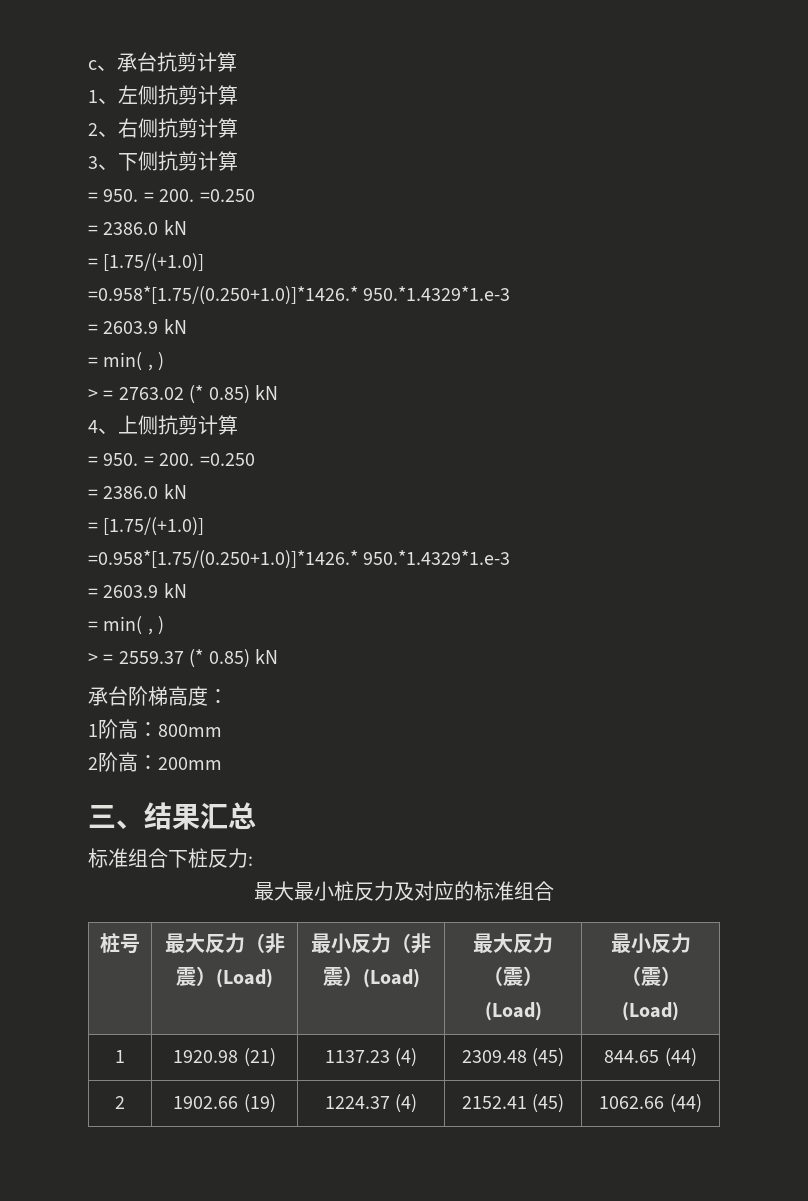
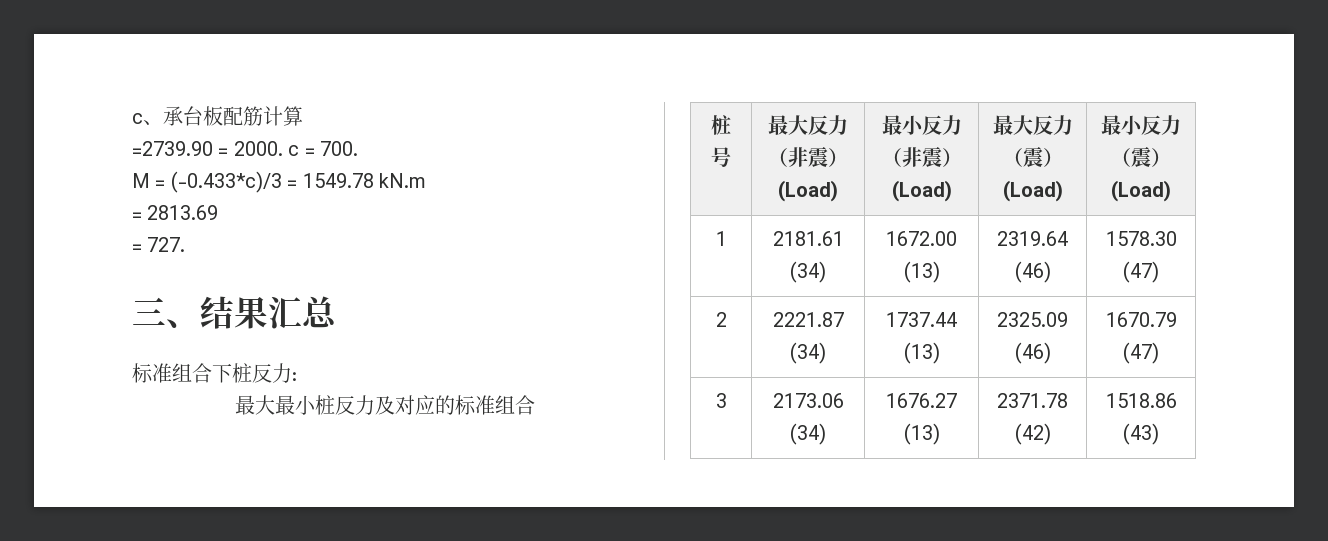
[157,52,237,72] [88,85,238,105] [88,118,238,138] [88,151,238,171] [88,189,255,202] [88,220,187,235] [88,253,205,272] [88,286,511,305] [88,319,187,334] [88,352,165,371] [88,385,278,404] [88,415,238,435] [88,453,255,466] [88,484,187,499] [88,517,205,536] [88,550,511,569] [88,583,187,598] [88,616,165,635] [88,649,278,668] [88,686,228,706] [88,719,222,739] [88,752,222,772] 抗剪计算 // 1、左侧抗剪计算 // 2、右侧抗剪计算 // 3、下侧抗剪计算 // = 950. = 200. =0.250 // = 2386.0 kN // = [1.75/(+1.0)] // =0.958*[1.75/(0.250+1.0)]*1426.* 950.*1.4329*1.e-3 // = 2603.9 kN // = min( , ) // > = 2763.02 (* 0.85) kN // 4、上侧抗剪计算 // = 950. = 200. =0.250 // = 2386.0 kN // = [1.75/(+1.0)] // =0.958*[1.75/(0.250+1.0)]*1426.* 950.*1.4329*1.e-3 // = 2603.9 kN // = min( , ) // > = 2559.37 (* 0.85) kN // 承台阶梯高度： // 1阶高：800mm // 2阶高：200mm -> [203,106,303,126] [132,141,358,156] [132,171,426,193] [132,205,219,220] [132,237,186,252] 板配筋计算 // =2739.90 = 2000. c = 700. // M = (-0.433*c)/3 = 1549.78 kN.m // = 2813.69 // = 727.
[173,1048,276,1067] [324,1048,418,1067] [461,1048,565,1067] [604,1048,697,1067] [115,1096,125,1109] [173,1094,276,1113] [324,1094,418,1113] [461,1094,565,1113] [599,1094,702,1113] 1920.98 (21) | 1137.23 (4) | 2309.48 (45) | 844.65 (44) // 2 | 1902.66 (19) | 1224.37 (4) | 2152.41 (45) | 1062.66 (44) -> [772,231,844,246] [790,261,826,283] [886,231,957,246] [903,261,940,283] [997,231,1068,246] [1014,261,1051,283] [1105,231,1177,246] [1123,261,1159,283] [715,312,727,327] [772,312,844,327] [790,342,826,364] [886,312,957,327] [903,342,940,364] [997,312,1068,327] [1014,342,1051,364] [1105,312,1177,327] [1123,342,1159,364] [715,393,727,408] [772,393,844,408] [790,423,826,445] [886,393,957,408] [903,423,940,445] [997,393,1068,408] [1014,423,1051,445] [1105,393,1177,408] [1123,423,1159,445] 2181.61 (34) | 1672.00 (13) | 2319.64 (46) | 1578.30 (47) // 2 | 2221.87 (34) | 1737.44 (13) | 2325.09 (46) | 1670.79 (47) // 3 | 2173.06 (34) | 1676.27 (13) | 2371.78 (42) | 1518.86 (43)

